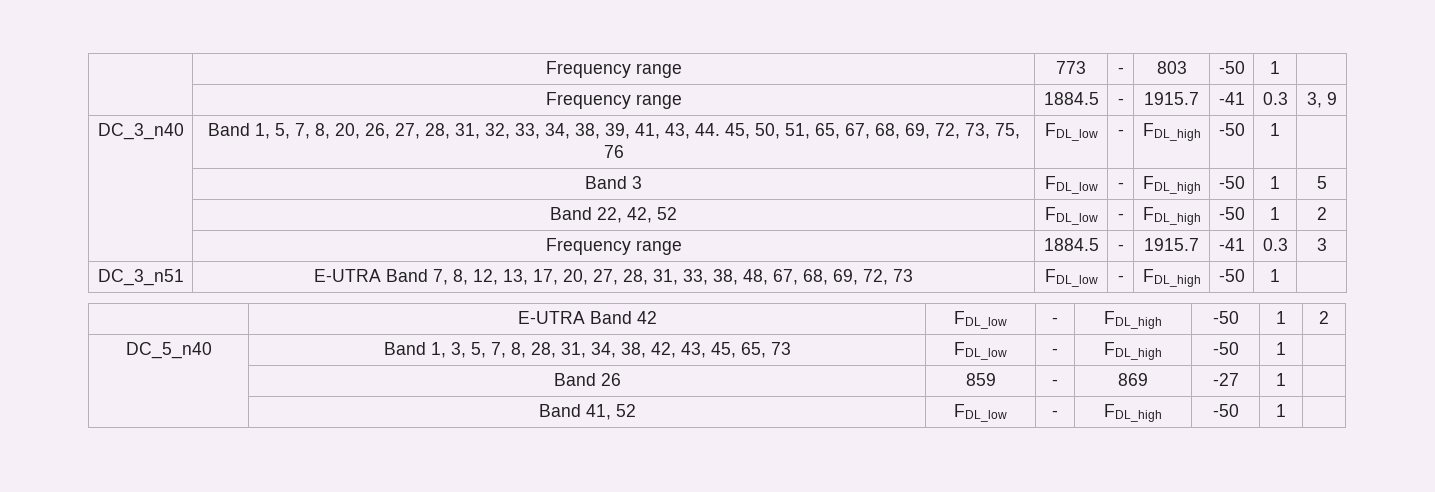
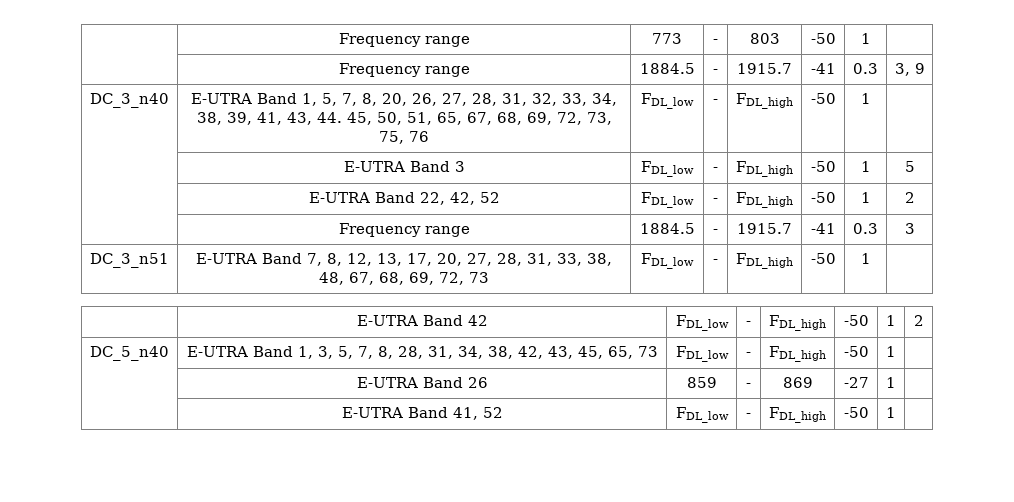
(184, 131) none -> [191,93,252,104] E-UTRA
(1280, 129) none -> [343,161,405,172] E-UTRA
(1327, 182) none -> [308,192,370,203] E-UTRA
(212, 350) none -> [186,346,248,357] E-UTRA
(1286, 348) none -> [356,377,418,388] E-UTRA
(1286, 379) none -> [341,407,403,418] E-UTRA

